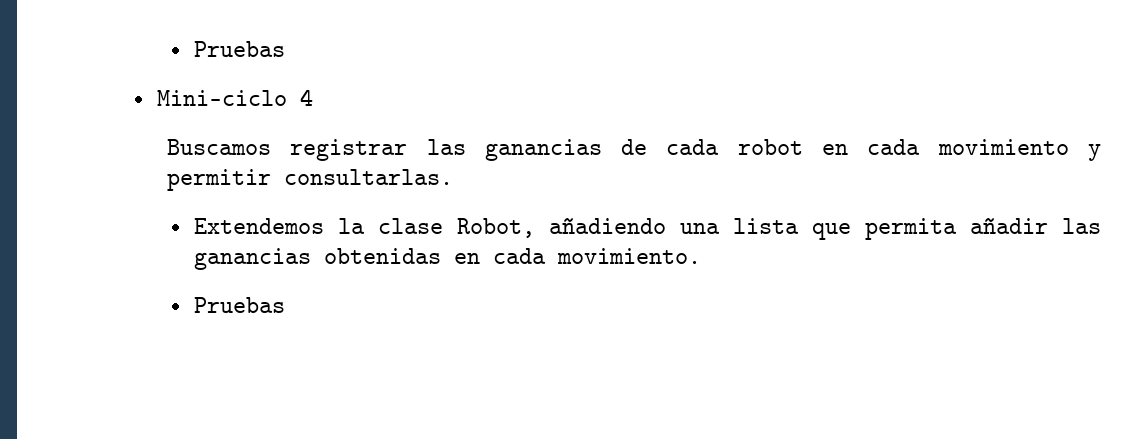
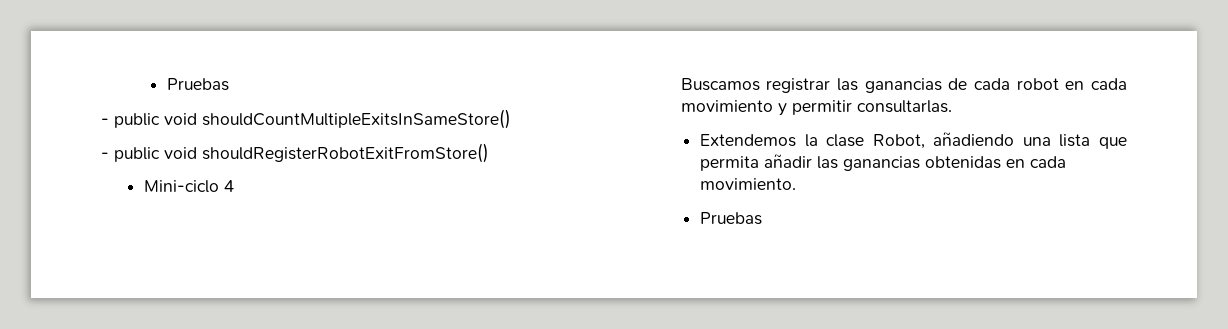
[193,41,285,57] Pruebas -> [167,78,230,91] [101,109,511,129] [101,143,489,163] Pruebas // - public void shouldCountMultipleExitsInSameStore() // - public void shouldRegisterRobotExitFromStore()

